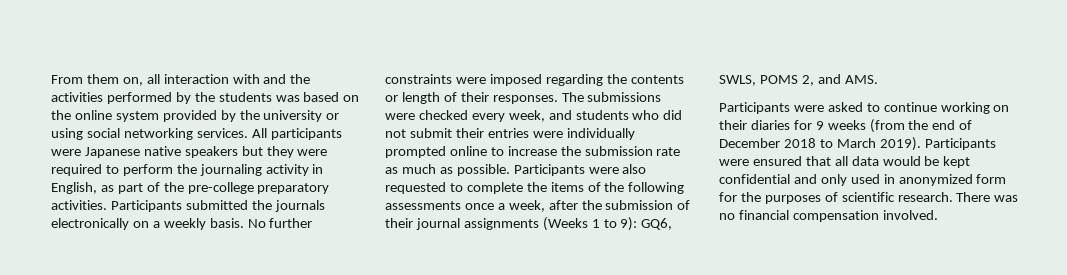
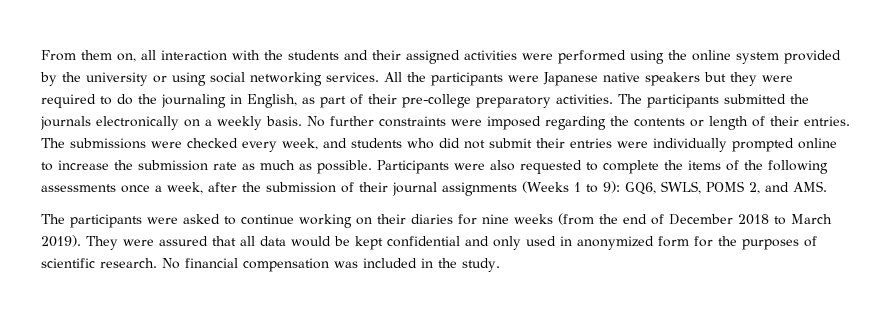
[263,74,311,84] [51,92,360,104] and the activities performed by the students was based on -> [264,50,664,64] the students and their assigned activities were performed using
(267, 133) none -> [407,72,426,82] the
[122,164,173,176] perform -> [117,94,133,105] do
[265,164,309,176] activity -> (226, 101) none
[163,182,184,192] the -> [368,94,397,104] their
[110,200,182,212] Participants -> [618,94,719,108] The participants
[492,95,558,104] responses. -> [804,116,850,126] entries.
[719,102,790,114] Participants -> [41,214,142,228] The participants
[815,121,824,130] 9 -> [482,214,509,224] nine
[924,138,996,150] [719,156,802,166] Participants were ensured -> [86,236,208,250] They were assured
[956,192,1019,202] [719,210,938,222] There was no financial compensation involved. -> [162,258,500,272] No financial compensation was included in the study.

